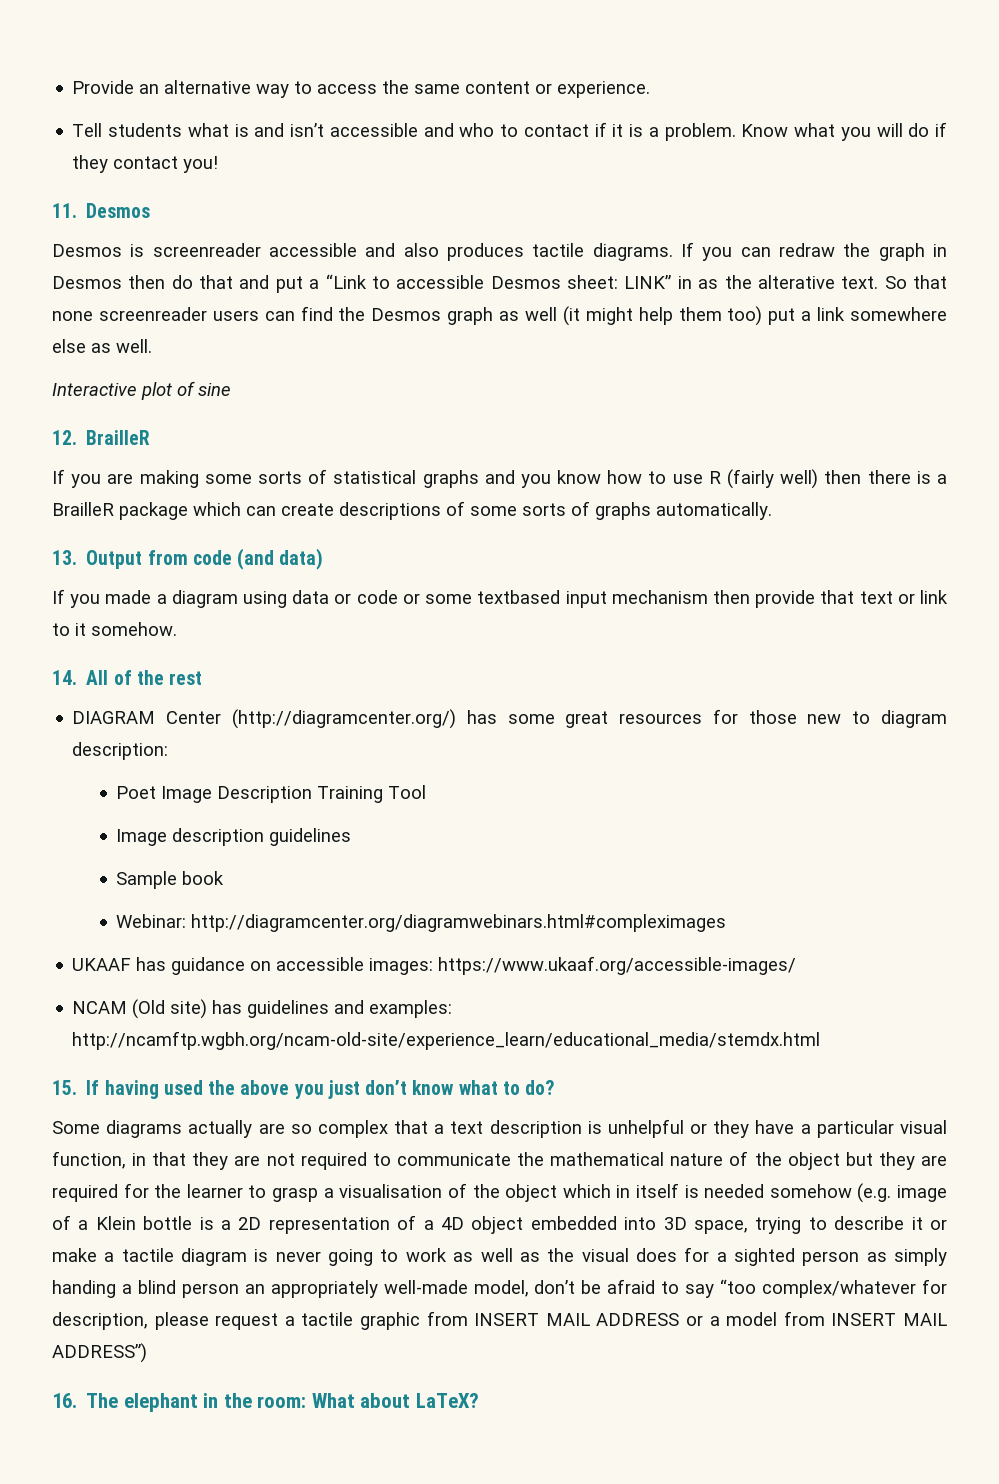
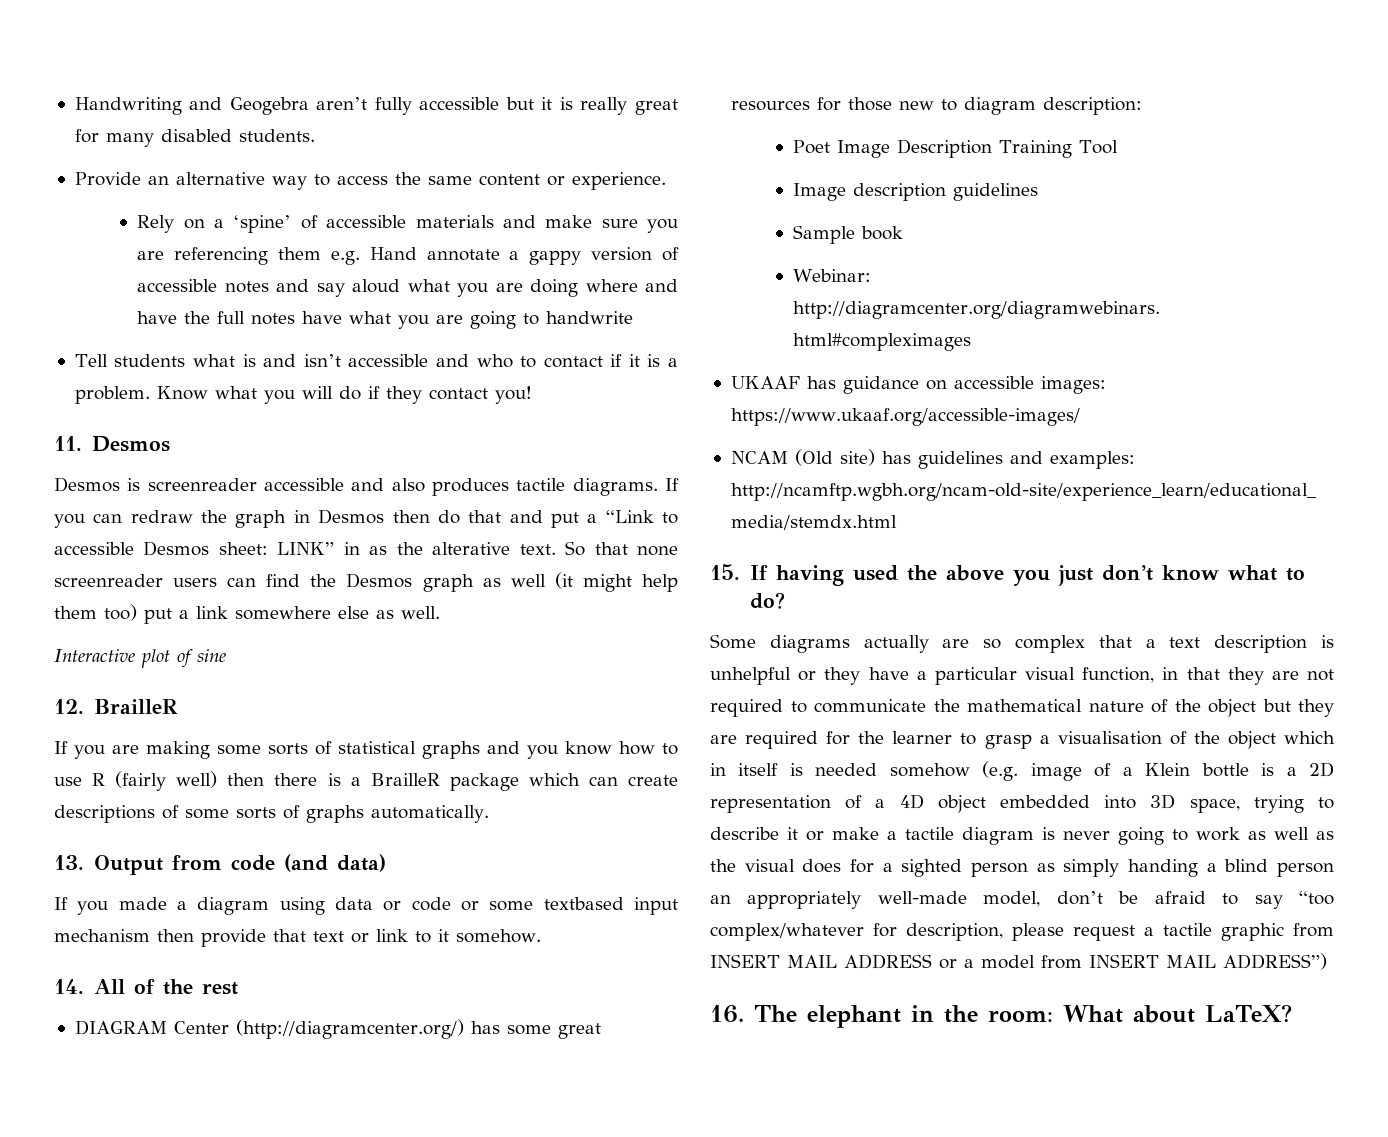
(72, 87) none -> [74,97,678,115] [74,129,315,147] Handwriting and Geogebra aren’t fully accessible but it is really great for many disabled students. //
(651, 89) none -> [137,215,678,233] [137,247,679,265] [137,279,678,297] [137,311,634,329] // Rely on a ‘spine’ of accessible materials and make sure you are referencing them e.g. Hand annotate a gappy version of accessible notes and say aloud what you are doing where and have the full notes have what you are going to handwrite

